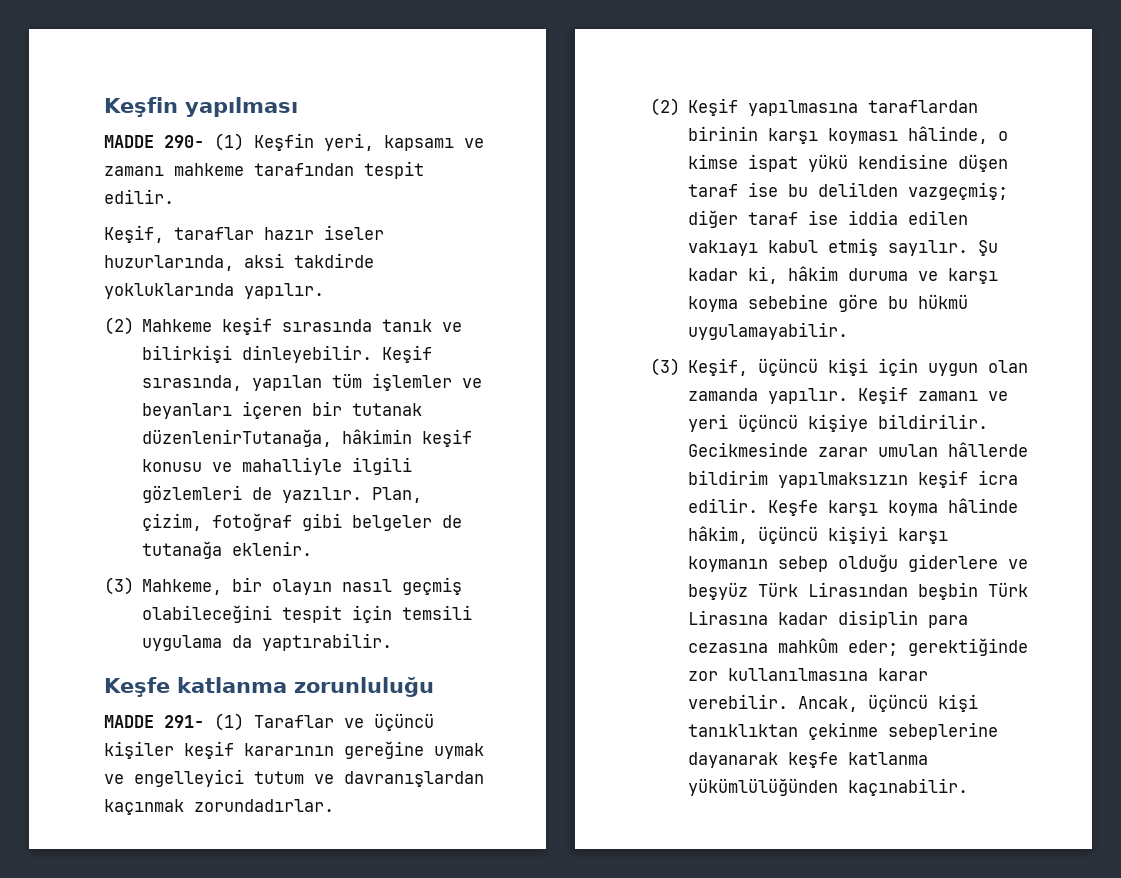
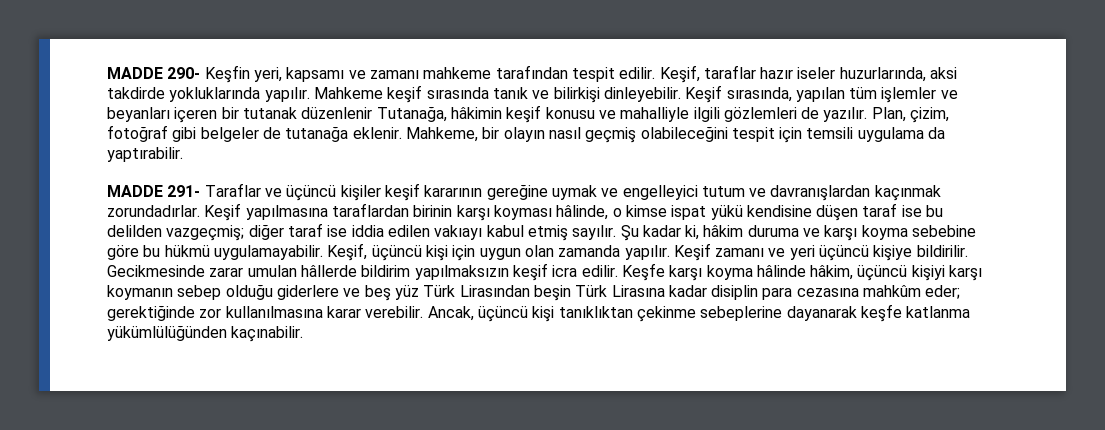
[104,97,298,117] Keşfin yapılması // -> (107, 73) none
[214,133,244,151] (1) -> (201, 73) none
(174, 196) // -> (656, 73) none
[104,317,134,335] // (2) -> (310, 94) none
[142,429,333,447] düzenlenirTutanağa, -> [301,106,447,122] düzenlenir Tutanağa,
[104,577,134,595] // (3) -> (402, 133) none
[104,677,434,697] // Keşfe katlanma zorunluluğu -> (183, 154) none
[214,713,244,731] (1) -> (201, 191) none
[650,98,680,116] // (2) -> (200, 211) none
[650,358,680,376] // (3) -> (323, 252) none
[688,582,749,600] beşyüz -> [364,285,419,301] beş yüz
[918,582,979,600] beşbin -> [533,285,571,301] beşin

